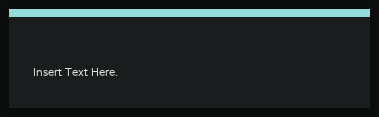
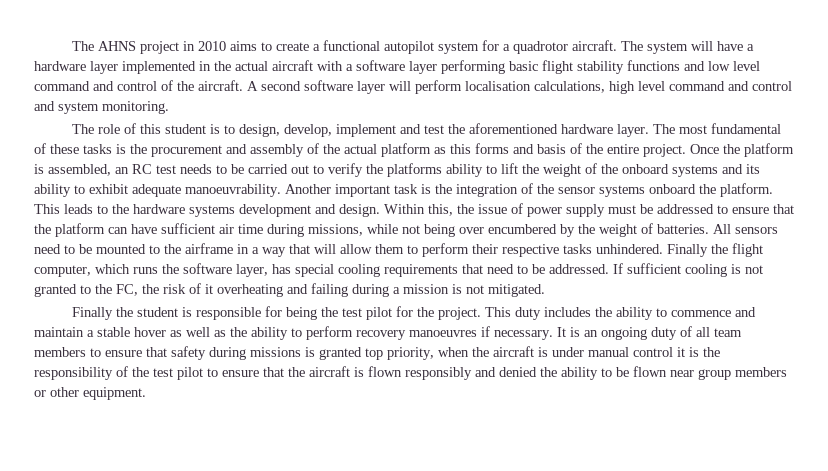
[33,68,118,77] Insert Text Here. -> [71,40,754,54] [34,60,760,74] [34,80,792,94] [34,101,169,114] [71,123,781,137] [34,143,794,157] [34,163,760,177] [34,183,773,197] [34,203,794,217] [34,223,778,237] [34,243,763,257] [34,263,763,277] [34,283,545,297] [71,306,756,320] [34,326,742,340] [34,346,720,360] [34,366,787,380] [34,387,146,400] The AHNS project in 2010 aims to create a functional autopilot system for a quadrotor aircraft. The system will have a hardware layer implemented in the actual aircraft with a software layer performing basic flight stability functions and low level command and control of the aircraft. A second software layer will perform localisation calculations, high level command and control and system monitoring. // The role of this student is to design, develop, implement and test the aforementioned hardware layer. The most fundamental of these tasks is the procurement and assembly of the actual platform as this forms and basis of the entire project. Once the platform is assembled, an RC test needs to be carried out to verify the platforms ability to lift the weight of the onboard systems and its ability to exhibit adequate manoeuvrability. Another important task is the integration of the sensor systems onboard the platform. This leads to the hardware systems development and design. Within this, the issue of power supply must be addressed to ensure that the platform can have sufficient air time during missions, while not being over encumbered by the weight of batteries. All sensors need to be mounted to the airframe in a way that will allow them to perform their respective tasks unhindered. Finally the flight computer, which runs the software layer, has special cooling requirements that need to be addressed. If sufficient cooling is not granted to the FC, the risk of it overheating and failing during a mission is not mitigated. // Finally the student is responsible for being the test pilot for the project. This duty includes the ability to commence and maintain a stable hover as well as the ability to perform recovery manoeuvres if necessary. It is an ongoing duty of all team members to ensure that safety during missions is granted top priority, when the aircraft is under manual control it is the responsibility of the test pilot to ensure that the aircraft is flown responsibly and denied the ability to be flown near group members or other equipment.

